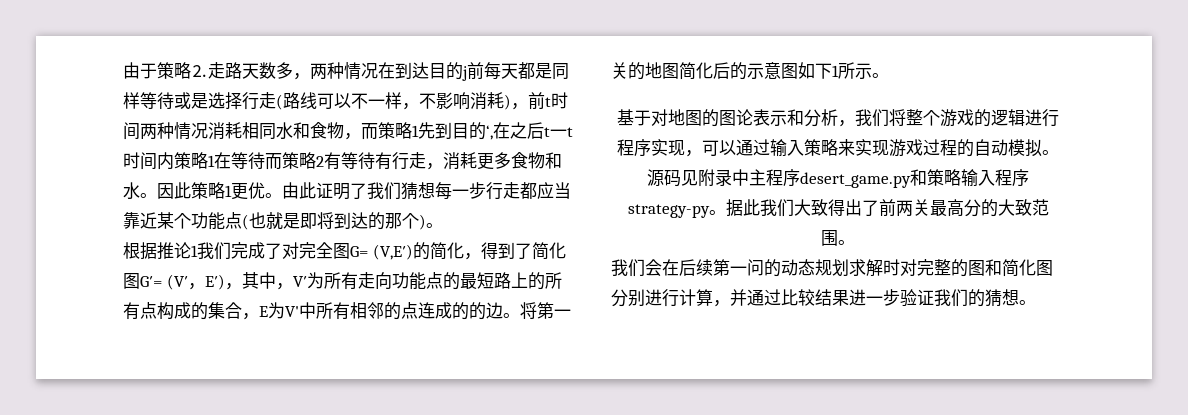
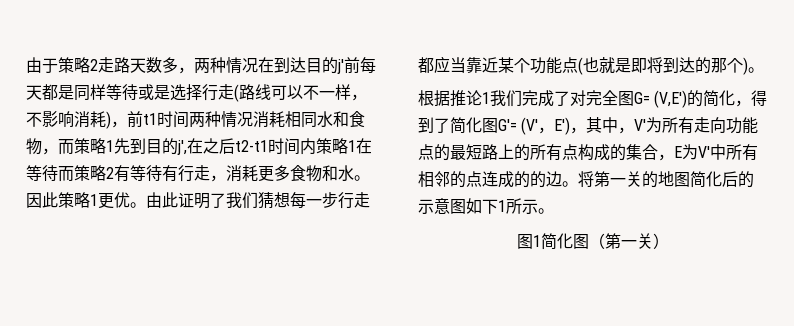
[191,65,208,77] ⒉ -> [90,59,98,71] 2
[462,66,467,81] j -> [337,59,344,74] j′
[545,97,551,107] t -> [143,113,157,125] t1
[486,122,573,140] ‘,在之后t一t -> [177,138,268,155] j′,在之后t2-t1
[617,109,1059,127] [617,139,1059,157] [647,169,1029,188] [627,199,1049,218] [821,230,855,246] [611,259,1053,277] [611,289,1036,307] 基于对地图的图论表示和分析，我们将整个游戏的逻辑进行程序实现，可以通过输入策略来实现游戏过程的自动模拟。源码见附录中主程序desert_game.py和策略输入程序strategy-py。据此我们大致得出了前两关最高分的大致范围。 // 我们会在后续第一问的动态规划求解时对完整的图和简化图分别进行计算，并通过比较结果进一步验证我们的猜想。 -> [517,233,669,250] 图1简化图（第一关）

